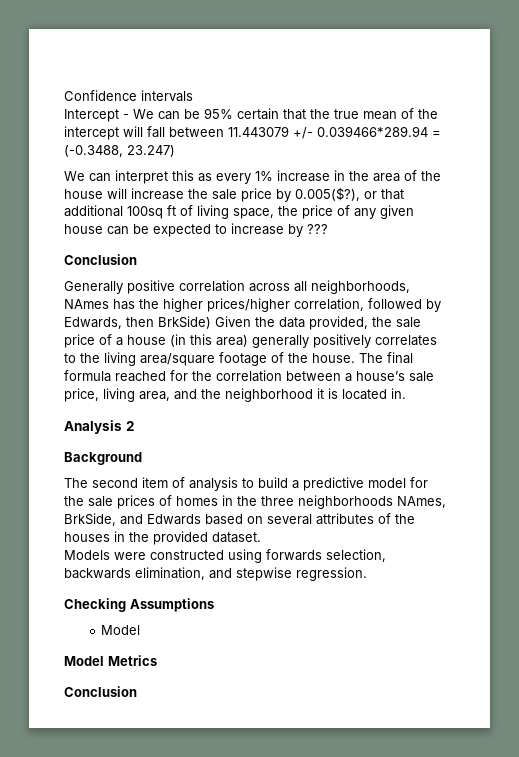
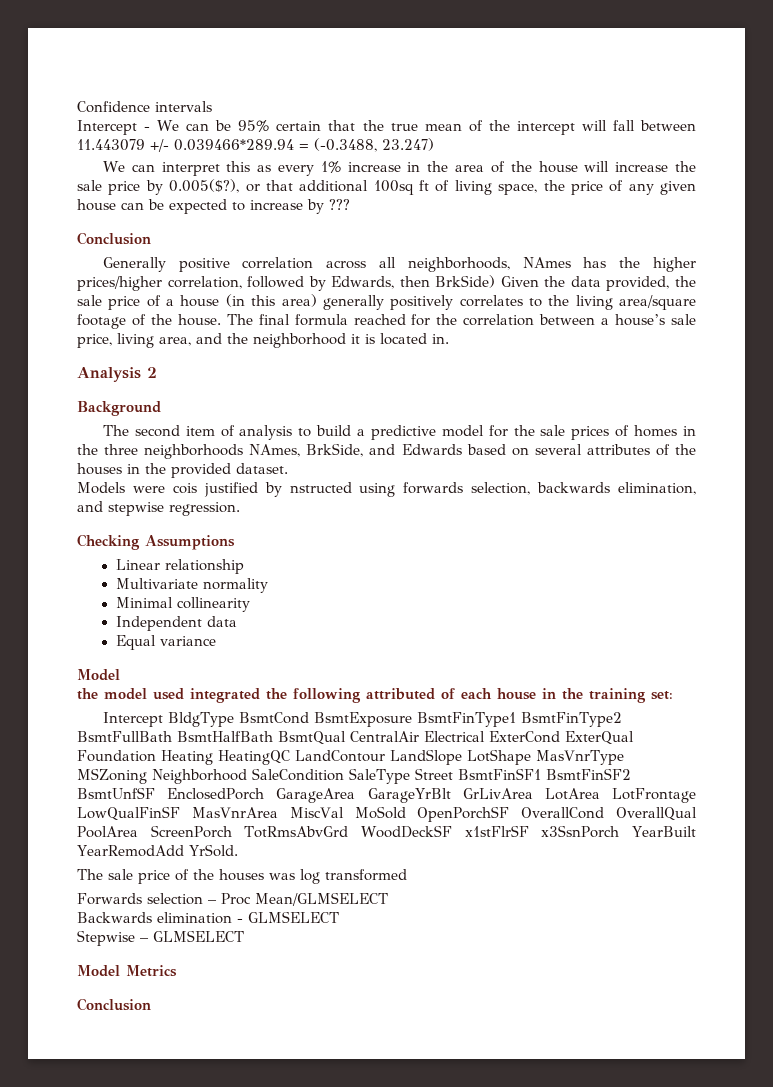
[150,550,224,560] constructed -> [172,482,352,497] cois justified by nstructed
[101,625,141,635] Model -> [115,559,244,574] [115,578,268,593] [115,597,250,612] [115,616,237,631] [115,635,216,650] [77,669,120,681] [77,688,673,703] [102,712,622,727] [77,731,634,745] [77,749,624,765] [77,768,631,784] [77,787,696,803] [77,806,697,822] [77,825,697,838] [77,844,238,857] [77,869,407,884] [77,892,388,906] [77,911,339,924] [77,930,244,946] Linear relationship // Multivariate normality // Minimal collinearity // Independent data // Equal variance // Model // the model used integrated the following attributed of each house in the training set: // Intercept BldgType BsmtCond BsmtExposure BsmtFinType1 BsmtFinType2 BsmtFullBath BsmtHalfBath BsmtQual CentralAir Electrical ExterCond ExterQual Foundation Heating HeatingQC LandContour LandSlope LotShape MasVnrType MSZoning Neighborhood SaleCondition SaleType Street BsmtFinSF1 BsmtFinSF2 BsmtUnfSF EnclosedPorch GarageArea GarageYrBlt GrLivArea LotArea LotFrontage LowQualFinSF MasVnrArea MiscVal MoSold OpenPorchSF OverallCond OverallQual PoolArea ScreenPorch TotRmsAbvGrd WoodDeckSF x1stFlrSF x3SsnPorch YearBuilt YearRemodAdd YrSold. // The sale price of the houses was log transformed // Forwards selection – Proc Mean/GLMSELECT // Backwards elimination - GLMSELECT // Stepwise – GLMSELECT

